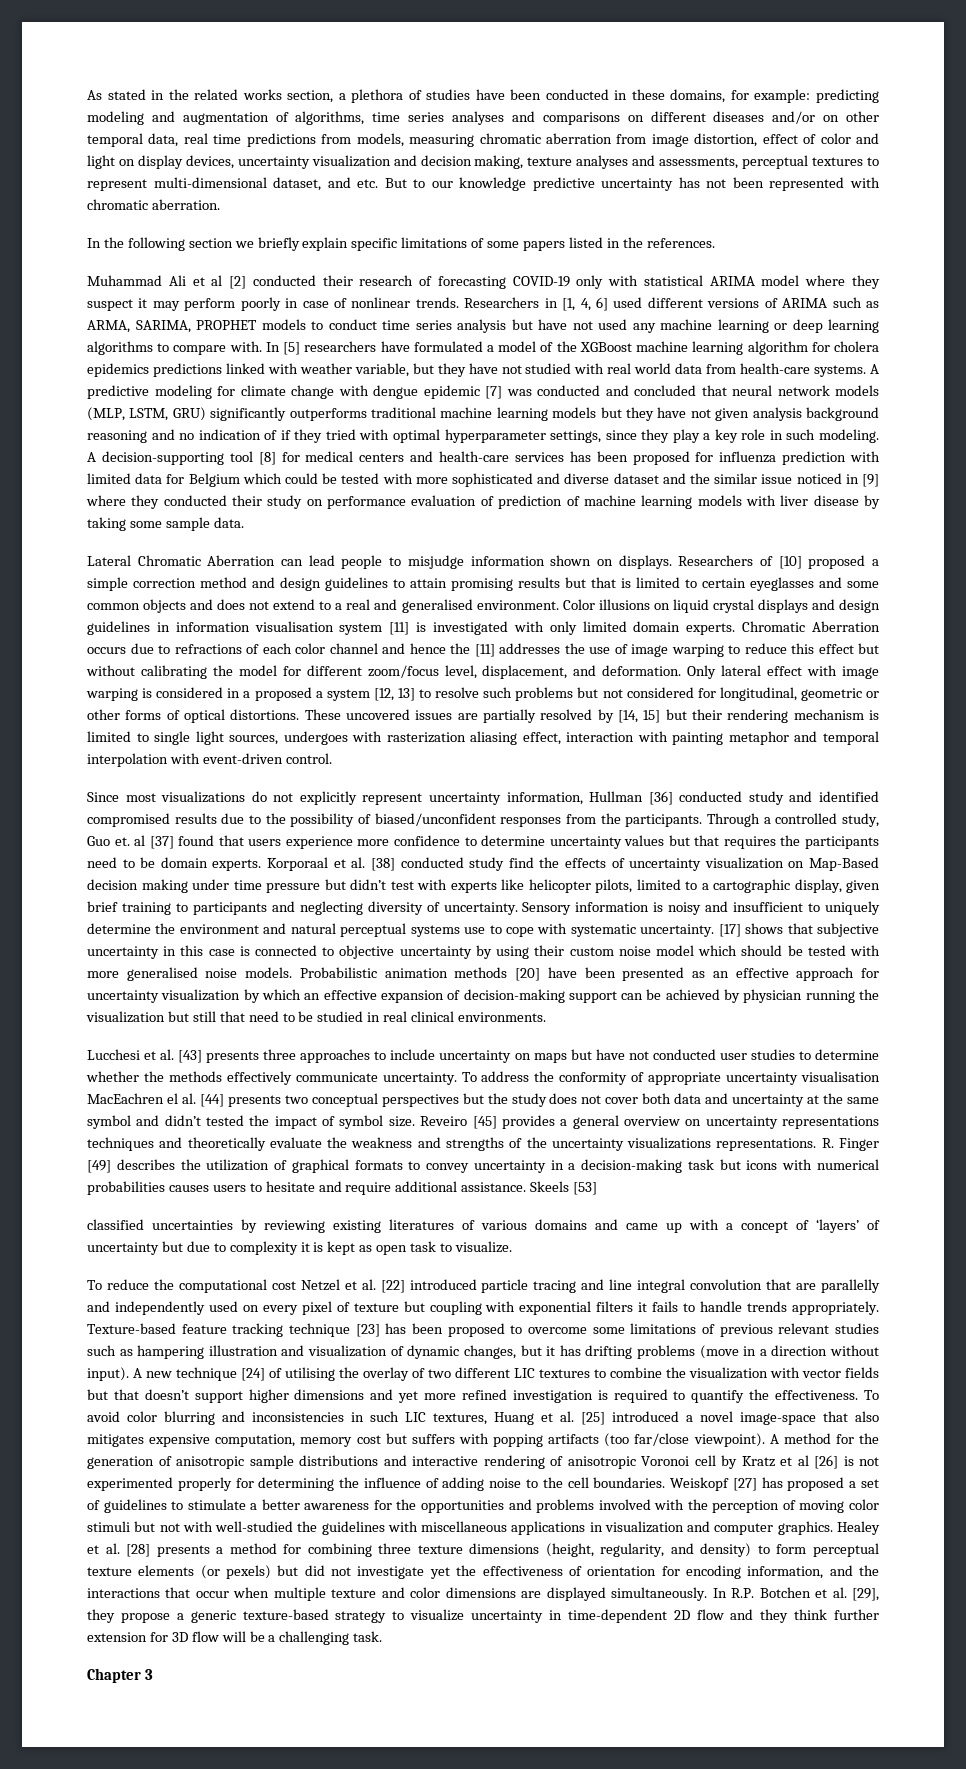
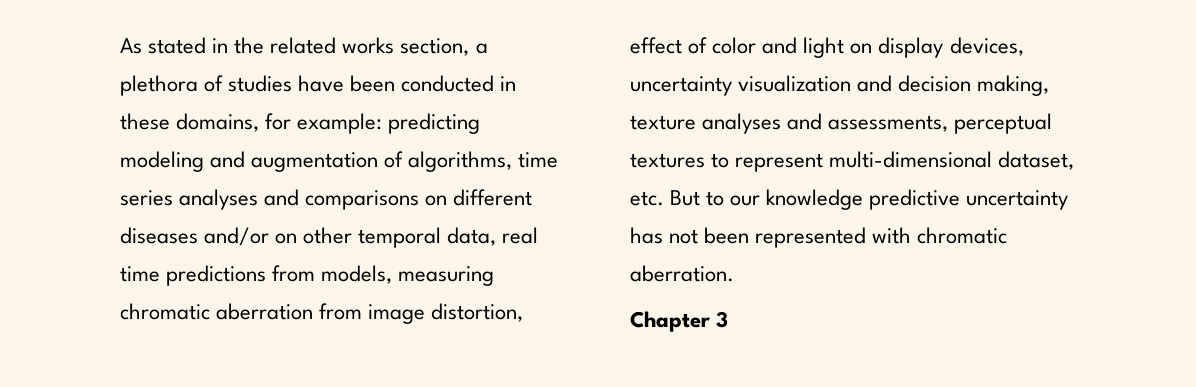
[327,177,351,188] and -> (1075, 160) none
[87,237,715,251] [87,275,880,289] [87,297,880,311] [87,319,879,333] [87,341,879,355] [87,363,880,377] [87,385,879,399] [87,407,879,421] [87,429,879,443] [87,451,880,465] [87,473,880,487] [86,495,881,509] [87,517,244,531] [87,555,879,569] [87,577,879,591] [87,599,880,613] [87,621,880,635] [87,643,879,657] [86,665,879,679] [86,687,880,701] [87,709,880,723] [87,731,879,745] [87,753,332,767] [87,791,879,805] [87,813,879,827] [87,835,879,849] [87,857,879,871] [87,879,880,893] [87,901,880,915] [87,923,879,937] [87,945,881,959] [87,967,880,981] [87,989,879,1003] [86,1011,547,1023] [87,1049,879,1063] [86,1071,880,1085] [87,1093,880,1107] [87,1115,880,1129] [87,1137,880,1151] [87,1159,879,1173] [87,1181,598,1195] [87,1219,880,1233] [87,1241,512,1255] [87,1279,881,1293] [87,1301,880,1315] [87,1323,879,1337] [87,1345,879,1359] [87,1367,879,1381] [87,1389,879,1403] [87,1411,879,1425] [87,1433,879,1447] [87,1455,879,1469] [87,1477,880,1491] [87,1499,879,1513] [87,1521,880,1535] [87,1543,879,1557] [87,1565,880,1579] [87,1587,880,1601] [87,1609,879,1623] [87,1631,383,1645] // In the following section we briefly explain specific limitations of some papers listed in the references. // Muhammad Ali et al [2] conducted their research of forecasting COVID-19 only with statistical ARIMA model where they suspect it may perform poorly in case of nonlinear trends. Researchers in [1, 4, 6] used different versions of ARIMA such as ARMA, SARIMA, PROPHET models to conduct time series analysis but have not used any machine learning or deep learning algorithms to compare with. In [5] researchers have formulated a model of the XGBoost machine learning algorithm for cholera epidemics predictions linked with weather variable, but they have not studied with real world data from health-care systems. A predictive modeling for climate change with dengue epidemic [7] was conducted and concluded that neural network models (MLP, LSTM, GRU) significantly outperforms traditional machine learning models but they have not given analysis background reasoning and no indication of if they tried with optimal hyperparameter settings, since they play a key role in such modeling. A decision-supporting tool [8] for medical centers and health-care services has been proposed for influenza prediction with limited data for Belgium which could be tested with more sophisticated and diverse dataset and the similar issue noticed in [9] where they conducted their study on performance evaluation of prediction of machine learning models with liver disease by taking some sample data. // Lateral Chromatic Aberration can lead people to misjudge information shown on displays. Researchers of [10] proposed a simple correction method and design guidelines to attain promising results but that is limited to certain eyeglasses and some common objects and does not extend to a real and generalised environment. Color illusions on liquid crystal displays and design guidelines in information visualisation system [11] is investigated with only limited domain experts. Chromatic Aberration occurs due to refractions of each color channel and hence the [11] addresses the use of image warping to reduce this effect but without calibrating the model for different zoom/focus level, displacement, and deformation. Only lateral effect with image warping is considered in a proposed a system [12, 13] to resolve such problems but not considered for longitudinal, geometric or other forms of optical distortions. These uncovered issues are partially resolved by [14, 15] but their rendering mechanism is limited to single light sources, undergoes with rasterization aliasing effect, interaction with painting metaphor and temporal interpolation with event-driven control. // Since most visualizations do not explicitly represent uncertainty information, Hullman [36] conducted study and identified compromised results due to the possibility of biased/unconfident responses from the participants. Through a controlled study, Guo et. al [37] found that users experience more confidence to determine uncertainty values but that requires the participants need to be domain experts. Korporaal et al. [38] conducted study find the effects of uncertainty visualization on Map-Based decision making under time pressure but didn’t test with experts like helicopter pilots, limited to a cartographic display, given brief training to participants and neglecting diversity of uncertainty. Sensory information is noisy and insufficient to uniquely determine the environment and natural perceptual systems use to cope with systematic uncertainty. [17] shows that subjective uncertainty in this case is connected to objective uncertainty by using their custom noise model which should be tested with more generalised noise models. Probabilistic animation methods [20] have been presented as an effective approach for uncertainty visualization by which an effective expansion of decision-making support can be achieved by physician running the visualization but still that need to be studied in real clinical environments. // Lucchesi et al. [43] presents three approaches to include uncertainty on maps but have not conducted user studies to determine whether the methods effectively communicate uncertainty. To address the conformity of appropriate uncertainty visualisation MacEachren el al. [44] presents two conceptual perspectives but the study does not cover both data and uncertainty at the same symbol and didn’t tested the impact of symbol size. Reveiro [45] provides a general overview on uncertainty representations techniques and theoretically evaluate the weakness and strengths of the uncertainty visualizations representations. R. Finger [49] describes the utilization of graphical formats to convey uncertainty in a decision-making task but icons with numerical probabilities causes users to hesitate and require additional assistance. Skeels [53] // classified uncertainties by reviewing existing literatures of various domains and came up with a concept of ‘layers’ of uncertainty but due to complexity it is kept as open task to visualize. // To reduce the computational cost Netzel et al. [22] introduced particle tracing and line integral convolution that are parallelly and independently used on every pixel of texture but coupling with exponential filters it fails to handle trends appropriately. Texture-based feature tracking technique [23] has been proposed to overcome some limitations of previous relevant studies such as hampering illustration and visualization of dynamic changes, but it has drifting problems (move in a direction without input). A new technique [24] of utilising the overlay of two different LIC textures to combine the visualization with vector fields but that doesn’t support higher dimensions and yet more refined investigation is required to quantify the effectiveness. To avoid color blurring and inconsistencies in such LIC textures, Huang et al. [25] introduced a novel image-space that also mitigates expensive computation, memory cost but suffers with popping artifacts (too far/close viewpoint). A method for the generation of anisotropic sample distributions and interactive rendering of anisotropic Voronoi cell by Kratz et al [26] is not experimented properly for determining the influence of adding noise to the cell boundaries. Weiskopf [27] has proposed a set of guidelines to stimulate a better awareness for the opportunities and problems involved with the perception of moving color stimuli but not with well-studied the guidelines with miscellaneous applications in visualization and computer graphics. Healey et al. [28] presents a method for combining three texture dimensions (height, regularity, and density) to form perceptual texture elements (or pexels) but did not investigate yet the effectiveness of orientation for encoding information, and the interactions that occur when multiple texture and color dimensions are displayed simultaneously. In R.P. Botchen et al. [29], they propose a generic texture-based strategy to visualize uncertainty in time-dependent 2D flow and they think further extension for 3D flow will be a challenging task. -> (734, 273) none

